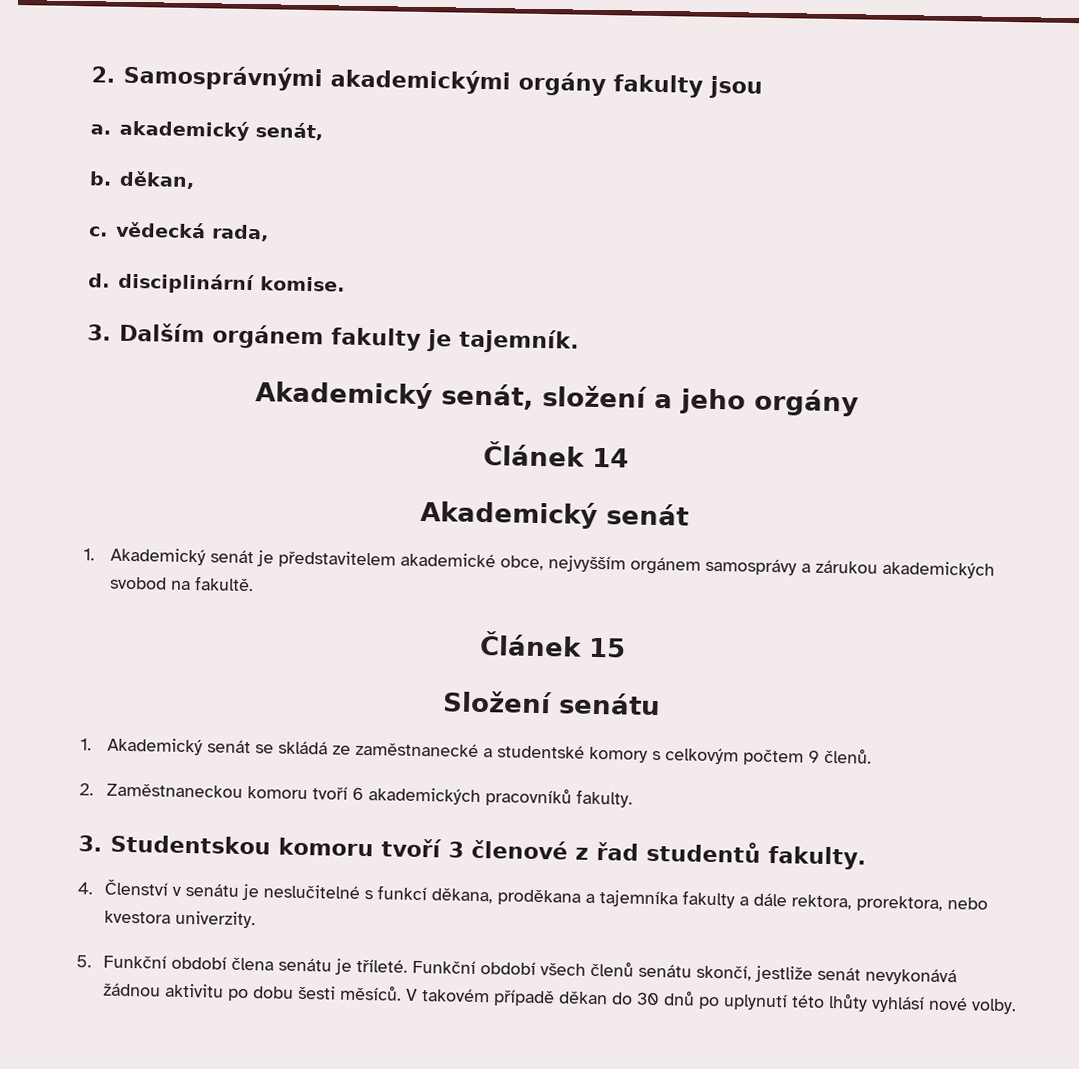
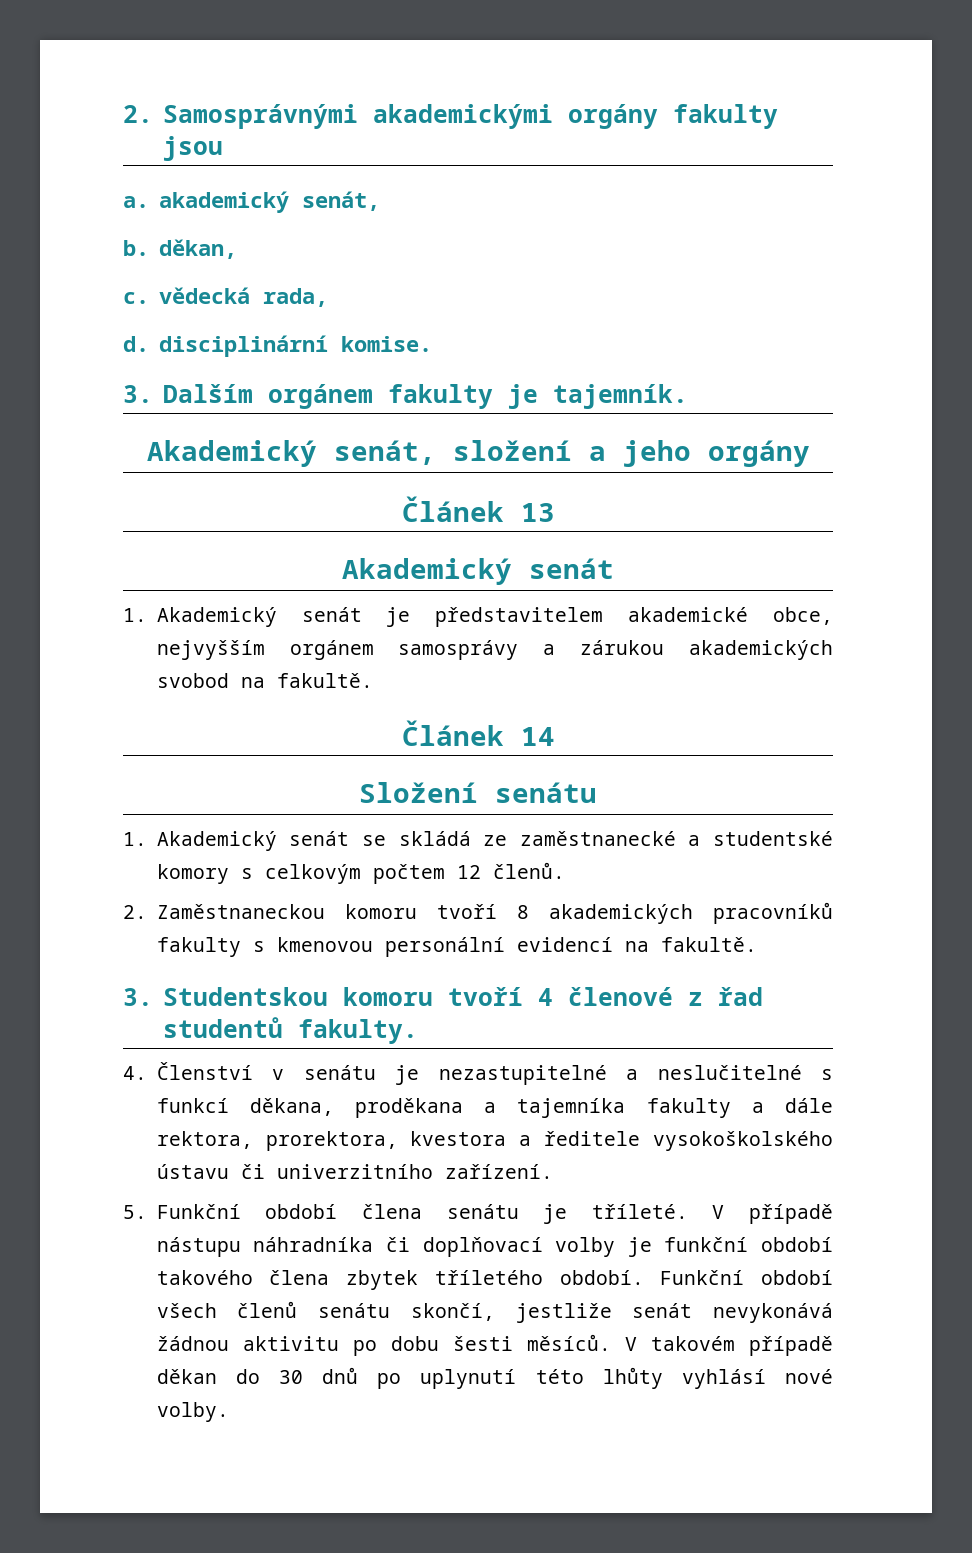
[591,447,629,468] 14 -> [520,503,555,522] 13
[587,637,626,658] 15 -> [520,727,555,746] 14
[807,750,820,763] 9 -> [456,865,481,879] 12
[351,787,364,801] 6 -> [516,905,529,919] 8
[575,789,633,808] fakulty. -> [156,937,757,957] fakulty s kmenovou personální evidencí na fakultě.
[447,841,464,858] 3 -> [537,988,553,1006] 4
(259, 892) none -> [438,1065,639,1085] nezastupitelné a
[946,897,988,910] [103,910,256,929] nebo kvestora univerzity. -> [410,1131,834,1151] [156,1164,553,1179] kvestora a ředitele vysokoškolského ústavu či univerzitního zařízení.
(408, 965) none -> [712,1204,833,1224] [156,1237,833,1257] [156,1270,644,1290] V případě nástupu náhradníka či doplňovací volby je funkční období takového člena zbytek tříletého období.

